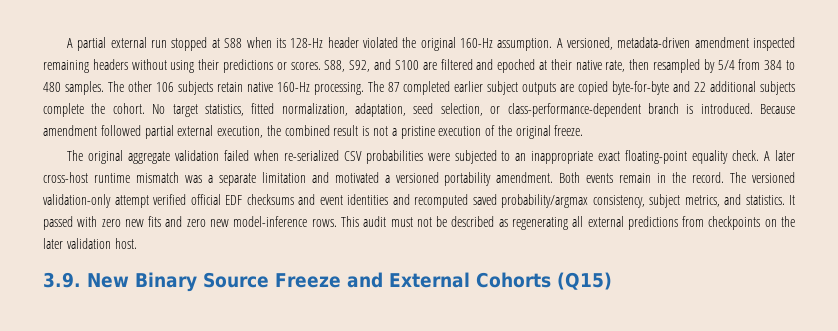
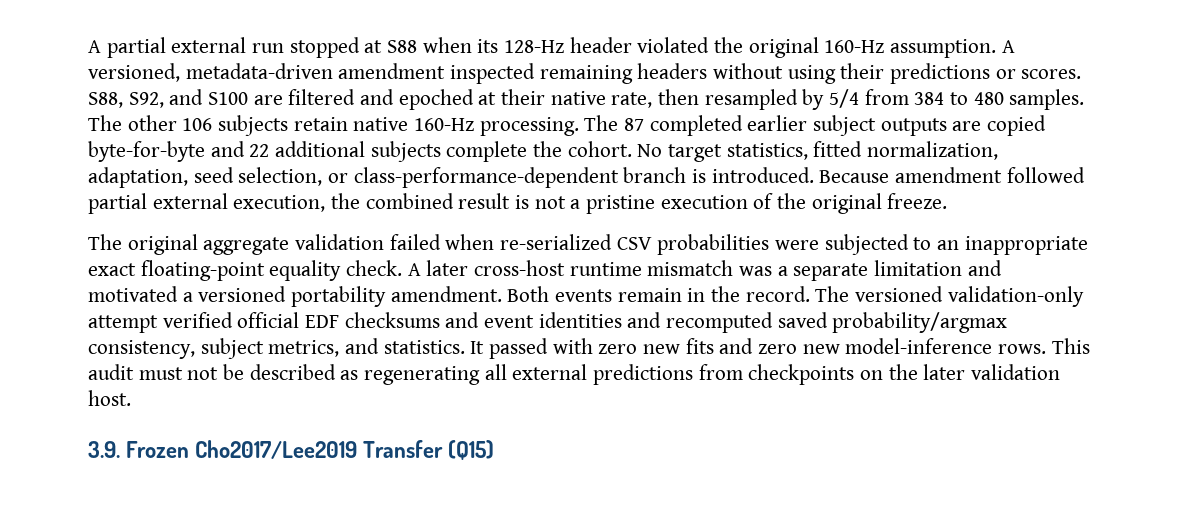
[87,272,551,292] New Binary Source Freeze and External Cohorts -> [126,440,444,459] Frozen Cho2017/Lee2019 Transfer

